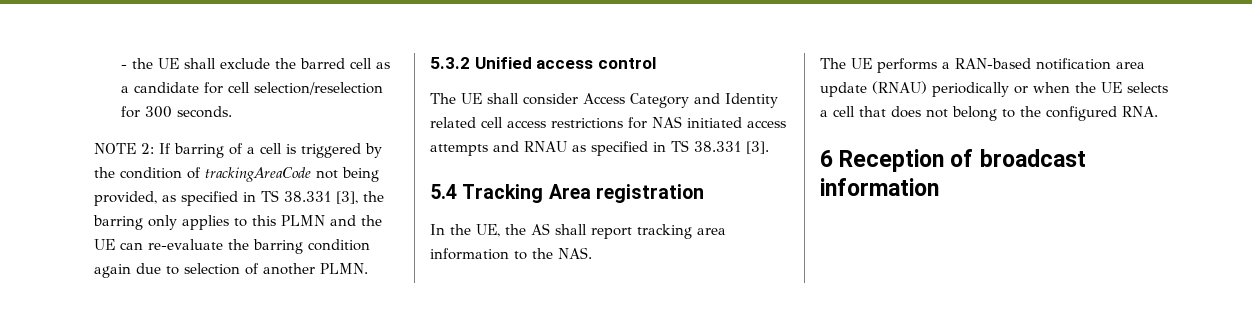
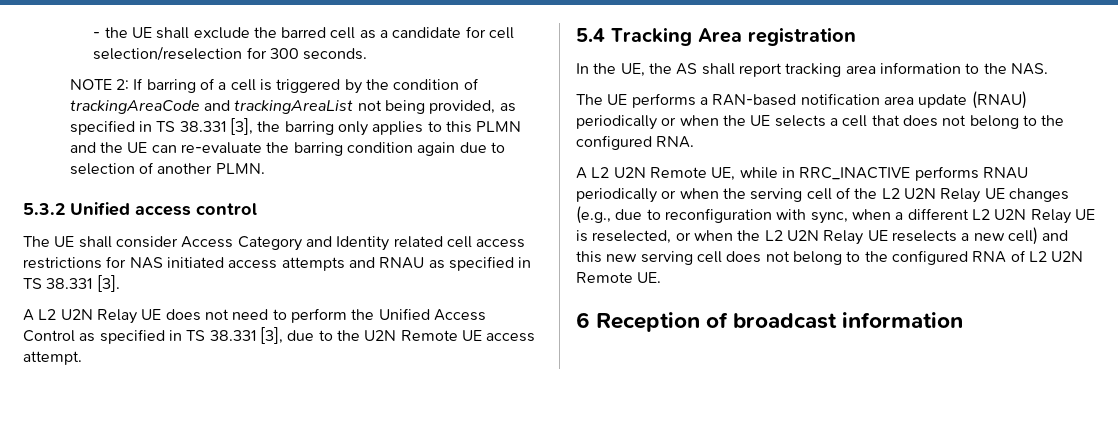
(312, 174) none -> [204,100,354,114] and trackingAreaList
(769, 147) none -> [23,308,486,324] [23,327,536,344] [23,351,82,365] // A L2 U2N Relay UE does not need to perform the Unified Access Control as specified in TS 38.331 [3], due to the U2N Remote UE access attempt.
(1158, 111) none -> [576,166,1028,181] [576,187,1069,203] [576,206,1095,224] [576,227,1069,245] [576,250,1084,265] [576,272,662,283] // A L2 U2N Remote UE, while in RRC_INACTIVE performs RNAU periodically or when the serving cell of the L2 U2N Relay UE changes (e.g., due to reconfiguration with sync, when a different L2 U2N Relay UE is reselected, or when the L2 U2N Relay UE reselects a new cell) and this new serving cell does not belong to the configured RNA of L2 U2N Remote UE.

